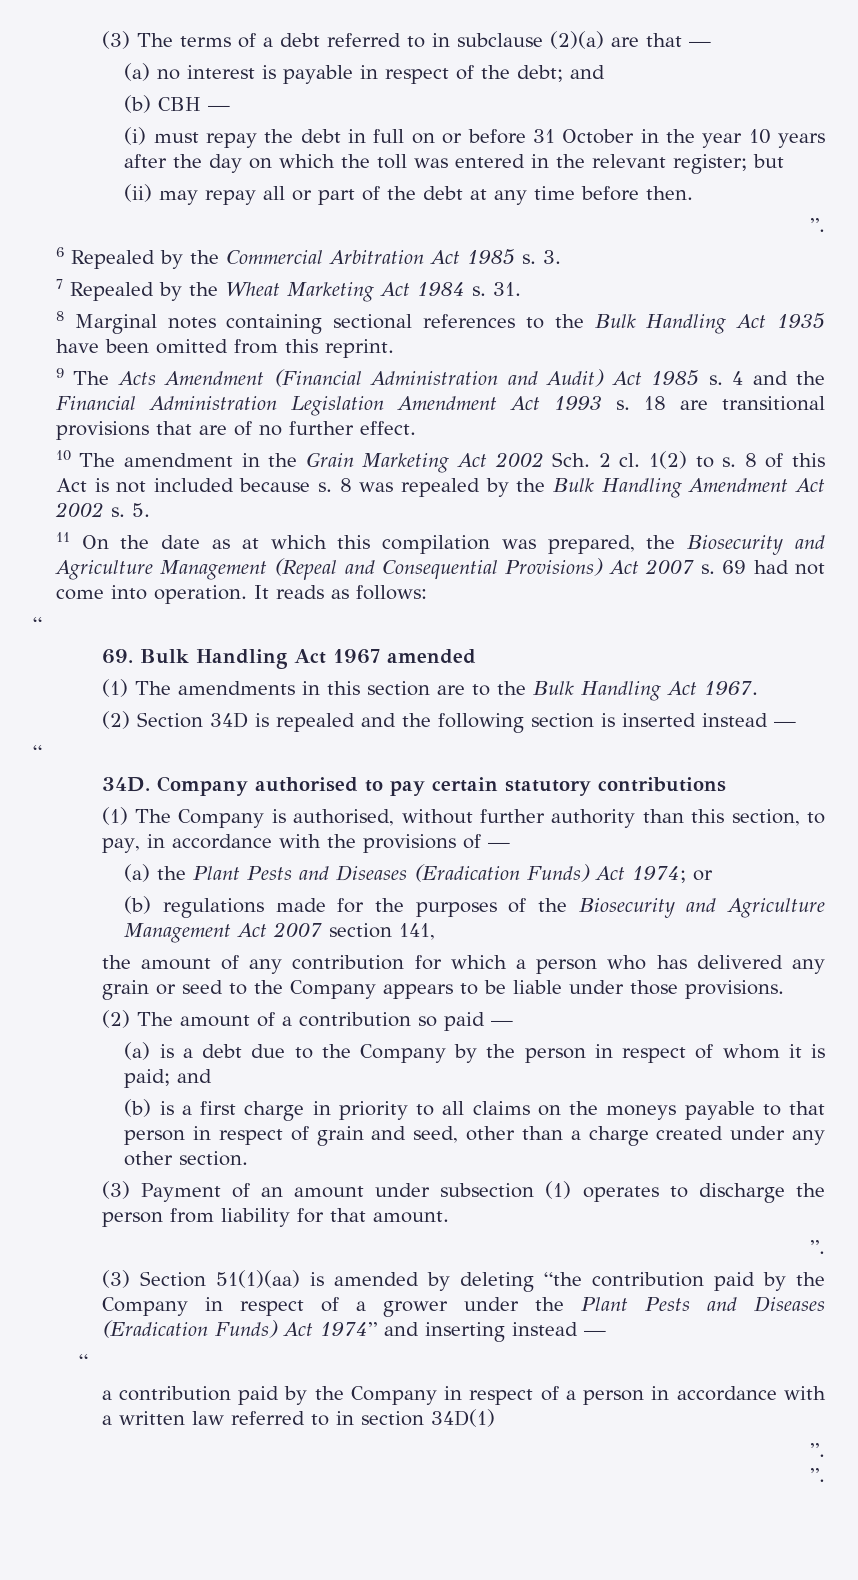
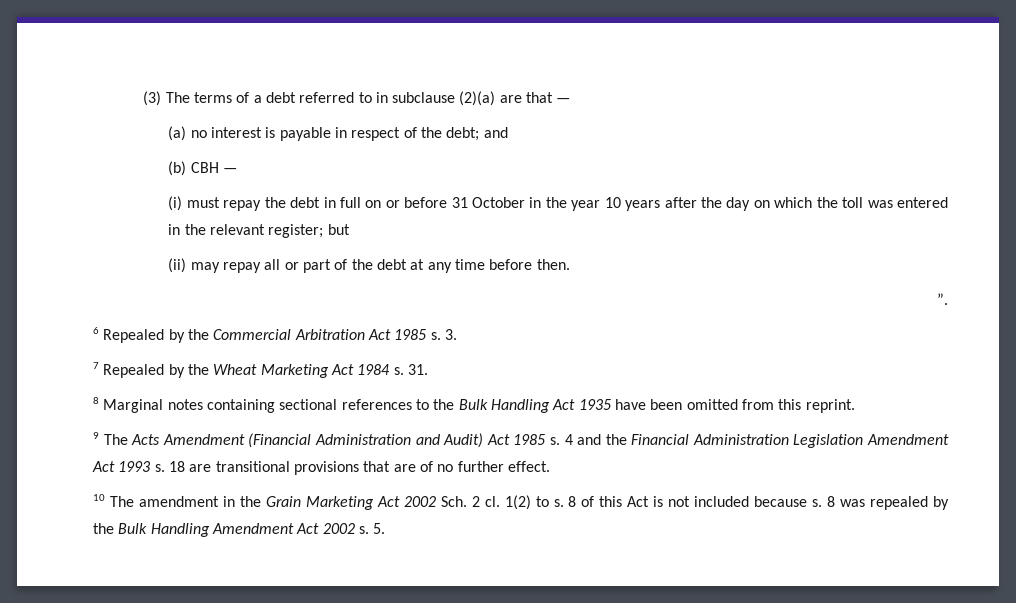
[55,532,825,555] [54,558,826,580] [55,585,427,604] [33,617,42,631] [101,649,476,669] [101,679,758,701] [101,711,796,733] [33,745,42,759] [101,776,726,796] [101,807,825,828] [101,834,510,853] [124,864,714,883] [124,896,826,918] [124,922,436,943] [101,955,826,974] [101,980,784,1000] [101,1010,513,1031] [124,1042,825,1063] [124,1069,213,1088] [124,1099,826,1121] [124,1126,825,1146] [124,1151,249,1166] [101,1181,826,1203] [101,1208,449,1227] [810,1240,825,1254] [101,1270,825,1292] [101,1296,826,1317] [101,1320,606,1342] [78,1354,88,1368] [101,1386,827,1405] [101,1409,495,1427] [810,1443,825,1457] [810,1468,825,1482] // 11 On the date as at which this compilation was prepared, the Biosecurity and Agriculture Management (Repeal and Consequential Provisions) Act 2007 s. 69 had not come into operation. It reads as follows: // “ // 69. Bulk Handling Act 1967 amended // (1) The amendments in this section are to the Bulk Handling Act 1967. // (2) Section 34D is repealed and the following section is inserted instead — // “ // 34D. Company authorised to pay certain statutory contributions // (1) The Company is authorised, without further authority than this section, to pay, in accordance with the provisions of — // (a) the Plant Pests and Diseases (Eradication Funds) Act 1974; or // (b) regulations made for the purposes of the Biosecurity and Agriculture Management Act 2007 section 141, // the amount of any contribution for which a person who has delivered any grain or seed to the Company appears to be liable under those provisions. // (2) The amount of a contribution so paid — // (a) is a debt due to the Company by the person in respect of whom it is paid; and // (b) is a first charge in priority to all claims on the moneys payable to that person in respect of grain and seed, other than a charge created under any other section. // (3) Payment of an amount under subsection (1) operates to discharge the person from liability for that amount. // ”. // (3) Section 51(1)(aa) is amended by deleting “the contribution paid by the Company in respect of a grower under the Plant Pests and Diseases (Eradication Funds) Act 1974” and inserting instead — // “ // a contribution paid by the Company in respect of a person in accordance with a written law referred to in section 34D(1) // ”. // ”. -> (386, 528) none

